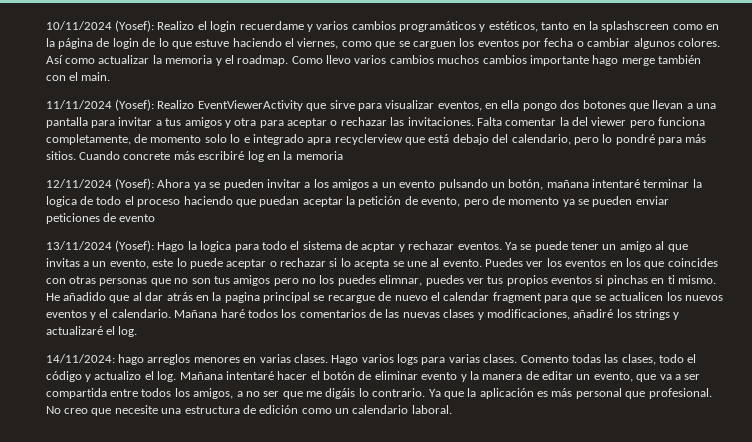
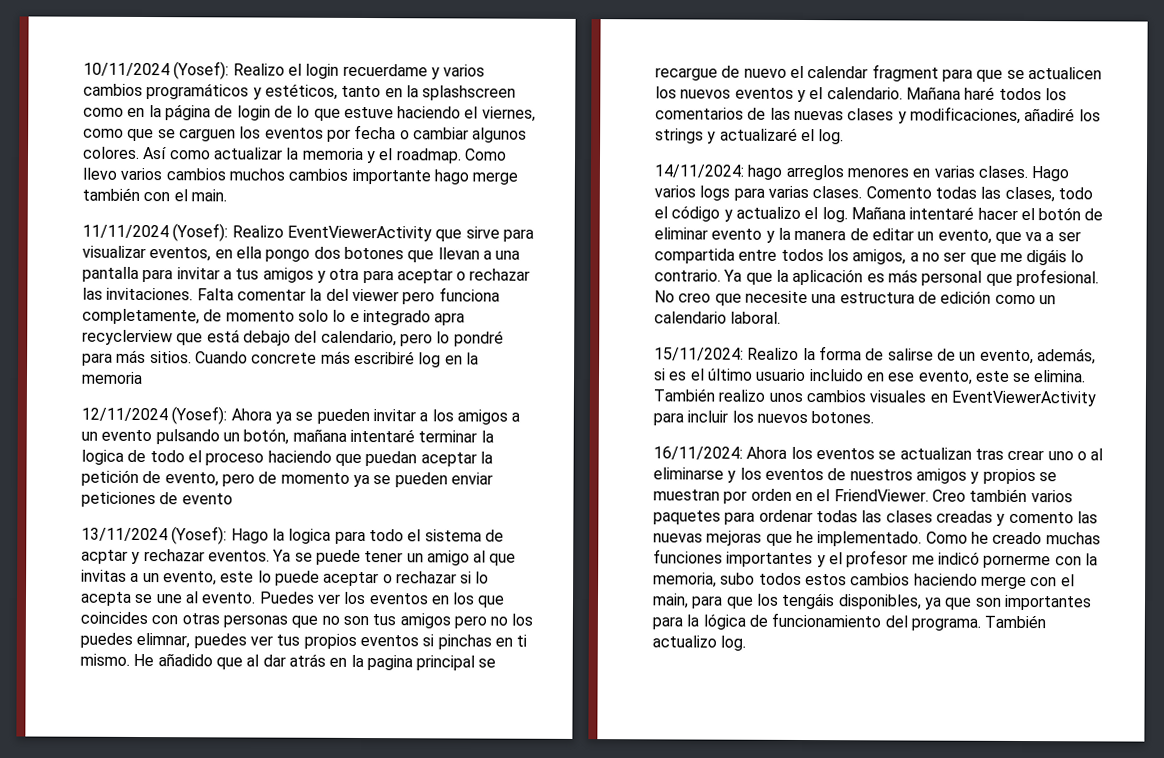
(452, 409) none -> [653,346,1096,365] [652,368,1087,385] [652,388,1096,407] [652,410,875,426] [652,446,1104,461] [652,467,1057,485] [652,488,1073,504] [652,509,1098,526] [652,530,1101,547] [652,549,1098,569] [652,572,1075,590] [651,592,1092,611] [651,612,1047,631] [651,635,747,651] // 15/11/2024: Realizo la forma de salirse de un evento, además, si es el último usuario incluido en ese evento, este se elimina. También realizo unos cambios visuales en EventViewerActivity para incluir los nuevos botones. // 16/11/2024: Ahora los eventos se actualizan tras crear uno o al eliminarse y los eventos de nuestros amigos y propios se muestran por orden en el FriendViewer. Creo también varios paquetes para ordenar todas las clases creadas y comento las nuevas mejoras que he implementado. Como he creado muchas funciones importantes y el profesor me indicó pornerme con la memoria, subo todos estos cambios haciendo merge con el main, para que los tengáis disponibles, ya que son importantes para la lógica de funcionamiento del programa. También actualizo log.

